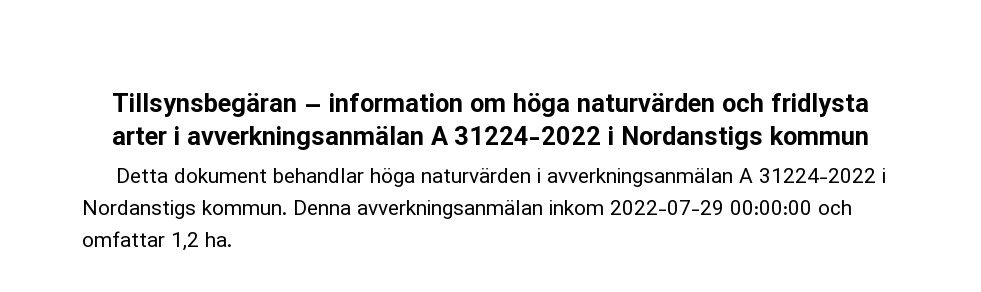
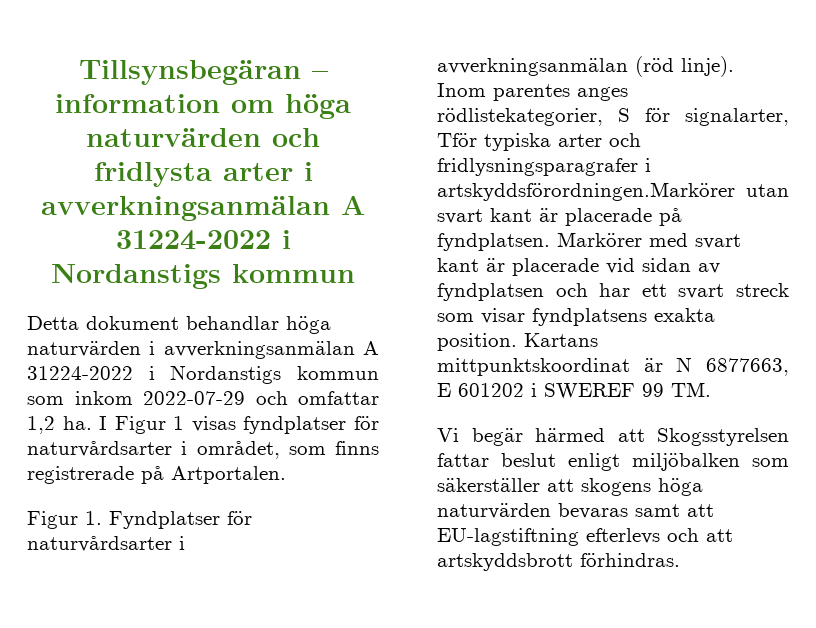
[202,200,543,219] kommun. Denna avverkningsanmälan -> [297,366,379,380] [27,396,64,405] kommun som
[730,200,812,215] 00:00:00 -> (245, 398) none
(232, 239) none -> [99,416,379,434] [27,441,379,459] [27,466,286,484] [27,511,252,529] [27,536,185,552] [437,56,734,77] [437,83,628,101] [437,108,789,126] [437,133,641,151] [437,158,651,176] [437,182,789,201] [437,208,682,226] [437,232,741,251] [437,258,720,276] [437,283,789,301] [437,308,715,326] [437,333,598,351] [437,357,789,376] [437,382,711,399] [437,428,789,446] [437,453,789,471] [437,478,703,496] [437,503,714,519] [437,528,733,546] [437,553,680,571] I Figur 1 visas fyndplatser för naturvårdsarter i området, som finns registrerade på Artportalen. // Figur 1. Fyndplatser för naturvårdsarter i avverkningsanmälan (röd linje). Inom parentes anges rödlistekategorier, S för signalarter, Tför typiska arter och fridlysningsparagrafer i artskyddsförordningen.Markörer utan svart kant är placerade på fyndplatsen. Markörer med svart kant är placerade vid sidan av fyndplatsen och har ett svart streck som visar fyndplatsens exakta position. Kartans mittpunktskoordinat är N 6877663, E 601202 i SWEREF 99 TM. // Vi begär härmed att Skogsstyrelsen fattar beslut enligt miljöbalken som säkerställer att skogens höga naturvärden bevaras samt att EU-lagstiftning efterlevs och att artskyddsbrott förhindras.

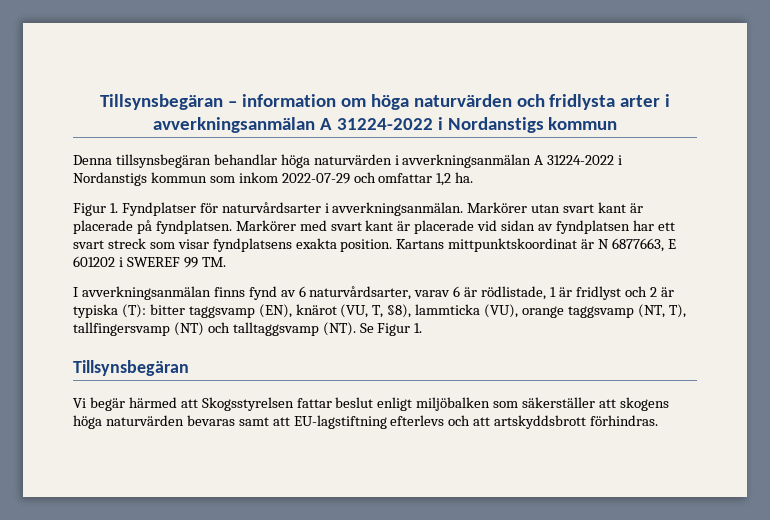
[27,316,179,330] Detta dokument -> [73,154,211,168] Denna tillsynsbegäran
[99,416,379,434] [27,441,379,459] [27,466,286,484] I Figur 1 visas fyndplatser för naturvårdsarter i området, som finns registrerade på Artportalen. -> (474, 177) none
[437,56,734,77] [437,83,628,101] [437,108,789,126] [437,133,641,151] [437,158,651,176] [437,182,735,201] avverkningsanmälan (röd linje). Inom parentes anges rödlistekategorier, S för signalarter, Tför typiska arter och fridlysningsparagrafer i artskyddsförordningen.Markörer -> [332,202,528,216] avverkningsanmälan. Markörer
[555,283,588,297] och -> (630, 227) none
(711, 389) none -> [73,286,674,300] [73,304,686,318] [73,322,423,336] [73,360,189,376] // I avverkningsanmälan finns fynd av 6 naturvårdsarter, varav 6 är rödlistade, 1 är fridlyst och 2 är typiska (T): bitter taggsvamp (EN), knärot (VU, T, §8), lammticka (VU), orange taggsvamp (NT, T), tallfingersvamp (NT) och talltaggsvamp (NT). Se Figur 1. // Tillsynsbegäran

